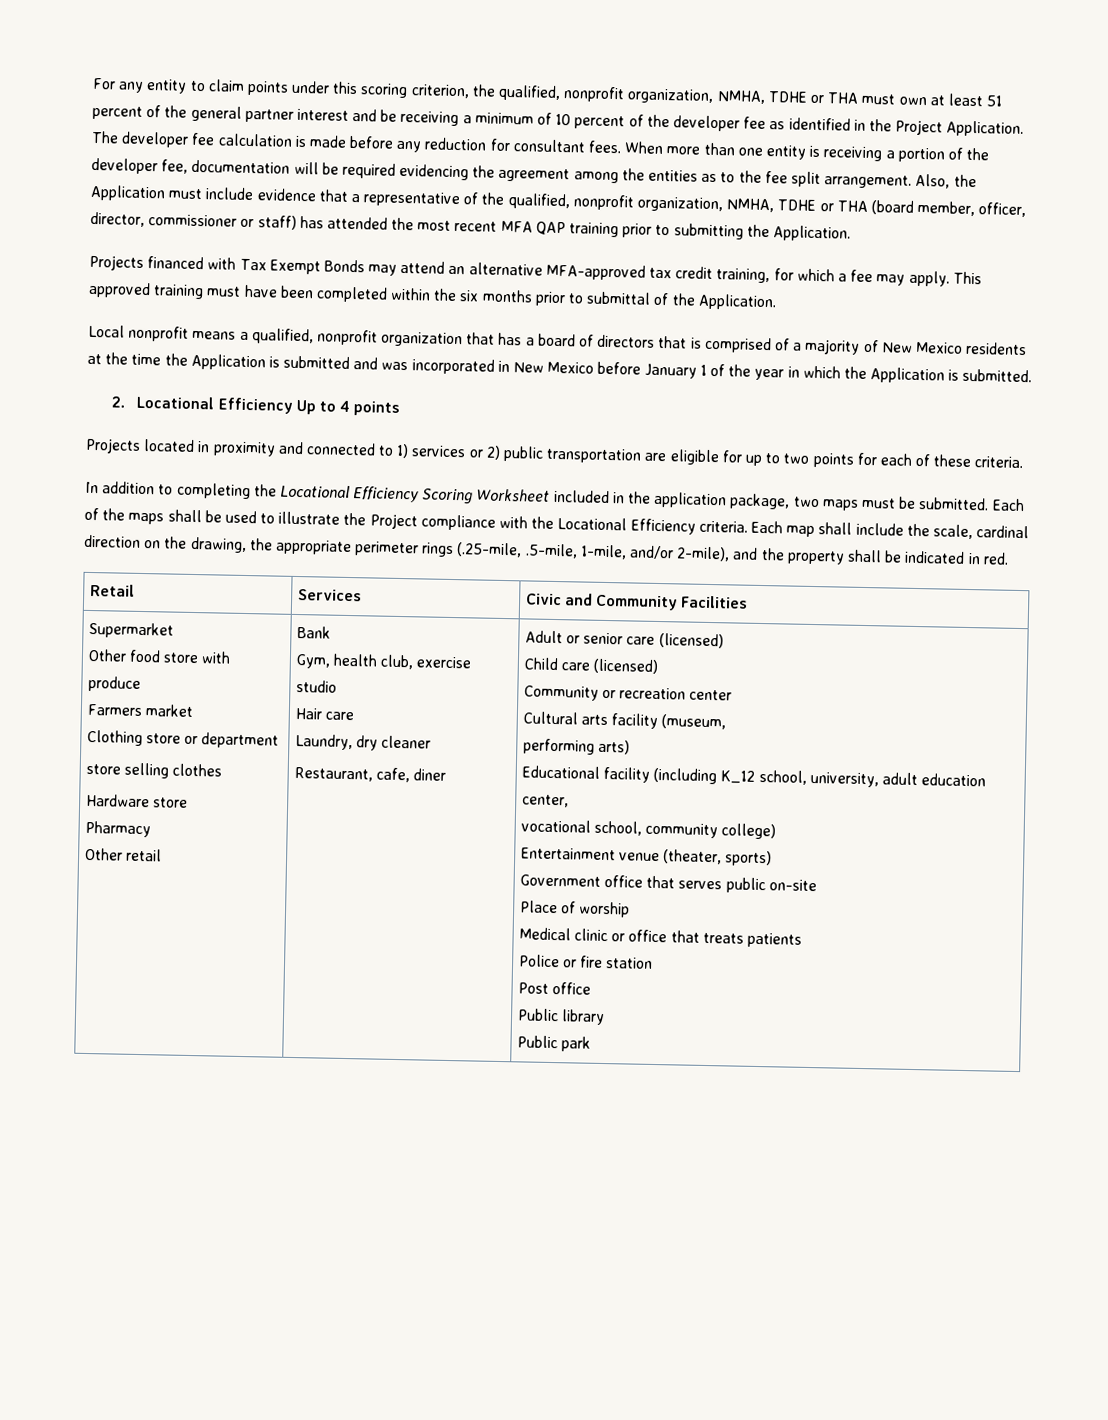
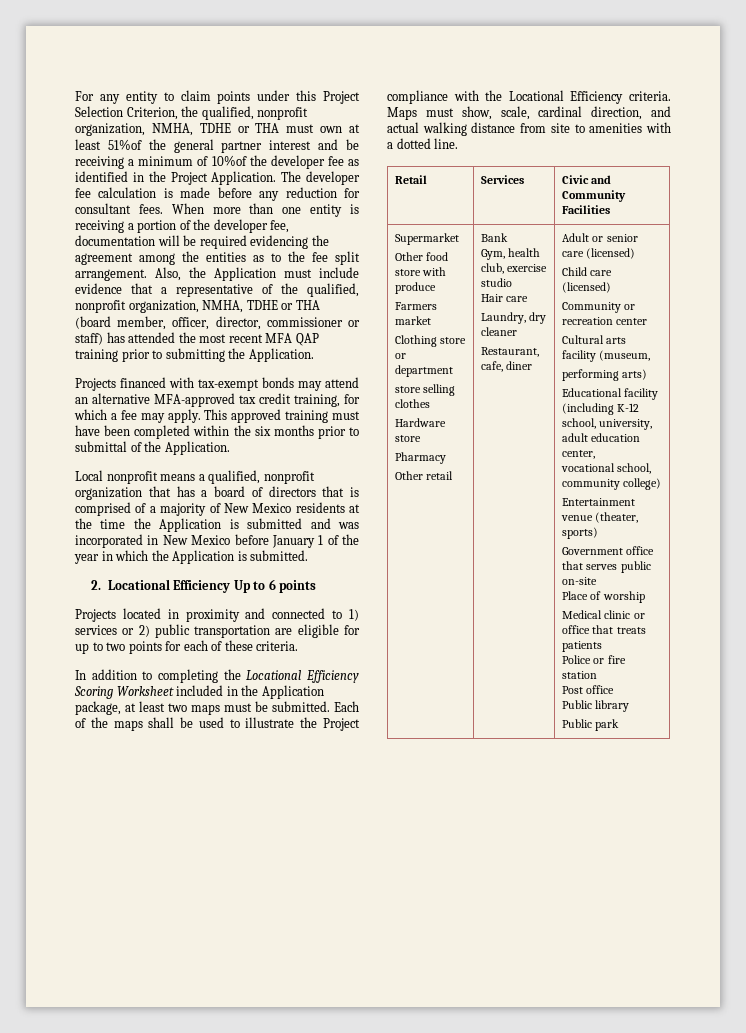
[360,83,470,99] scoring criterion, -> [323,91,360,104] [75,106,178,120] Project Selection Criterion,
[986,95,1003,107] [92,104,162,120] 51 percent of -> [107,139,142,150] 51%of
[555,113,644,130] 10 percent of -> [211,155,247,166] 10%of
[239,258,365,275] Tax Exempt Bonds -> [198,377,294,391] tax-exempt bonds
[339,400,351,413] 4 -> [268,579,276,590] 6
[653,491,791,510] application package, -> [261,685,324,699] [75,701,165,715] Application package, at least
[750,520,1030,540] [84,534,1009,565] Each map shall include the scale, cardinal direction on the drawing, the appropriate perimeter rings (.25-mile, .5-mile, 1-mile, and/or 2-mile), and the property shall be indicated in red. -> [387,106,671,120] [387,122,671,136] [387,138,459,149] Maps must show, scale, cardinal direction, and actual walking distance from site to amenities with a dotted line.
[720,770,756,784] K_12 -> [617,403,640,412] K-12

